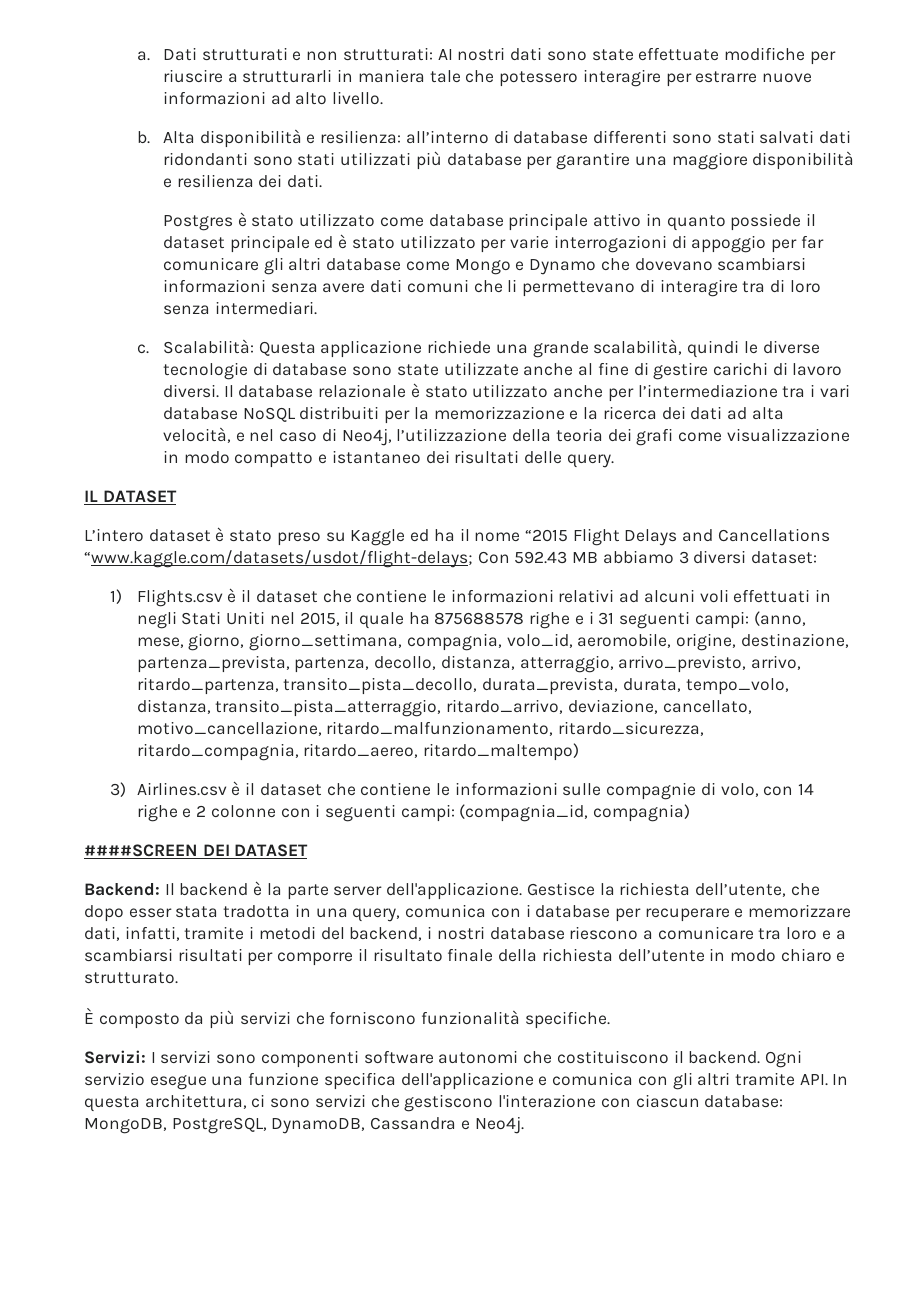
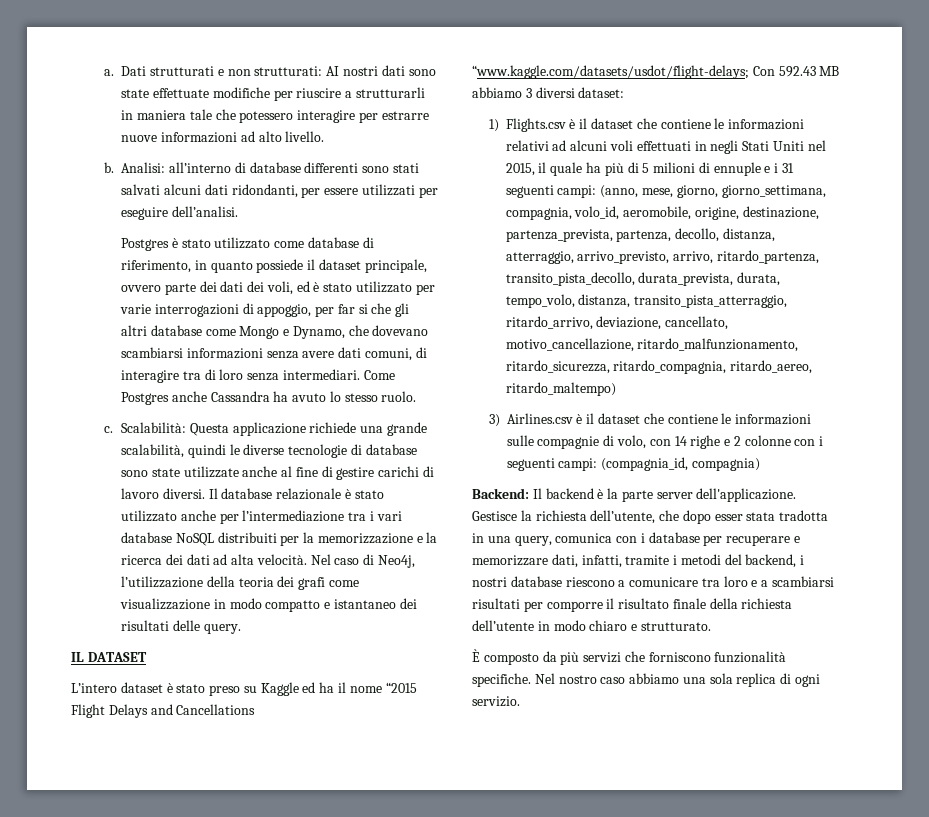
[162,129,402,148] Alta disponibilità e resilienza: -> [121,162,166,173] Analisi:
[818,130,851,144] [162,151,855,170] [162,174,323,188] dati ridondanti sono stati utilizzati più database per garantire una maggiore disponibilità e resilienza dei dati. -> [164,184,438,198] [121,206,239,220] alcuni dati ridondanti, per essere utilizzati per eseguire dell’analisi.
[508,213,642,231] principale attivo -> [362,237,374,248] [120,260,191,273] di riferimento,
[229,235,310,253] principale -> [364,259,427,273] [120,281,293,295] principale, ovvero parte dei dati dei voli,
[691,235,767,253] appoggio -> [257,304,312,317] appoggio,
[162,257,259,271] comunicare -> [358,303,392,314] si che
[529,259,597,275] Dynamo -> [292,326,345,339] Dynamo,
[406,279,636,297] comuni che li permettevano -> [364,348,412,361] comuni,
(317, 308) none -> [363,370,395,380] [120,391,417,405] Come Postgres anche Cassandra ha avuto lo stesso ruolo.
[162,427,275,443] velocità, e nel -> [256,554,331,565] velocità. Nel
[434,611,571,629] 875688578 righe -> [604,162,761,176] più di 5 milioni di ennuple
[84,844,309,857] // ####SCREEN DEI DATASET -> (761, 464) none
[84,1050,802,1068] [84,1072,849,1090] [84,1094,784,1112] [84,1116,524,1134] // Servizi: I servizi sono componenti software autonomi che costituiscono il backend. Ogni servizio esegue una funzione specifica dell'applicazione e comunica con gli altri tramite API. In questa architettura, ci sono servizi che gestiscono l'interazione con ciascun database: MongoDB, PostgreSQL, DynamoDB, Cassandra e Neo4j. -> [534,673,821,687] [472,696,520,707] Nel nostro caso abbiamo una sola replica di ogni servizio.

